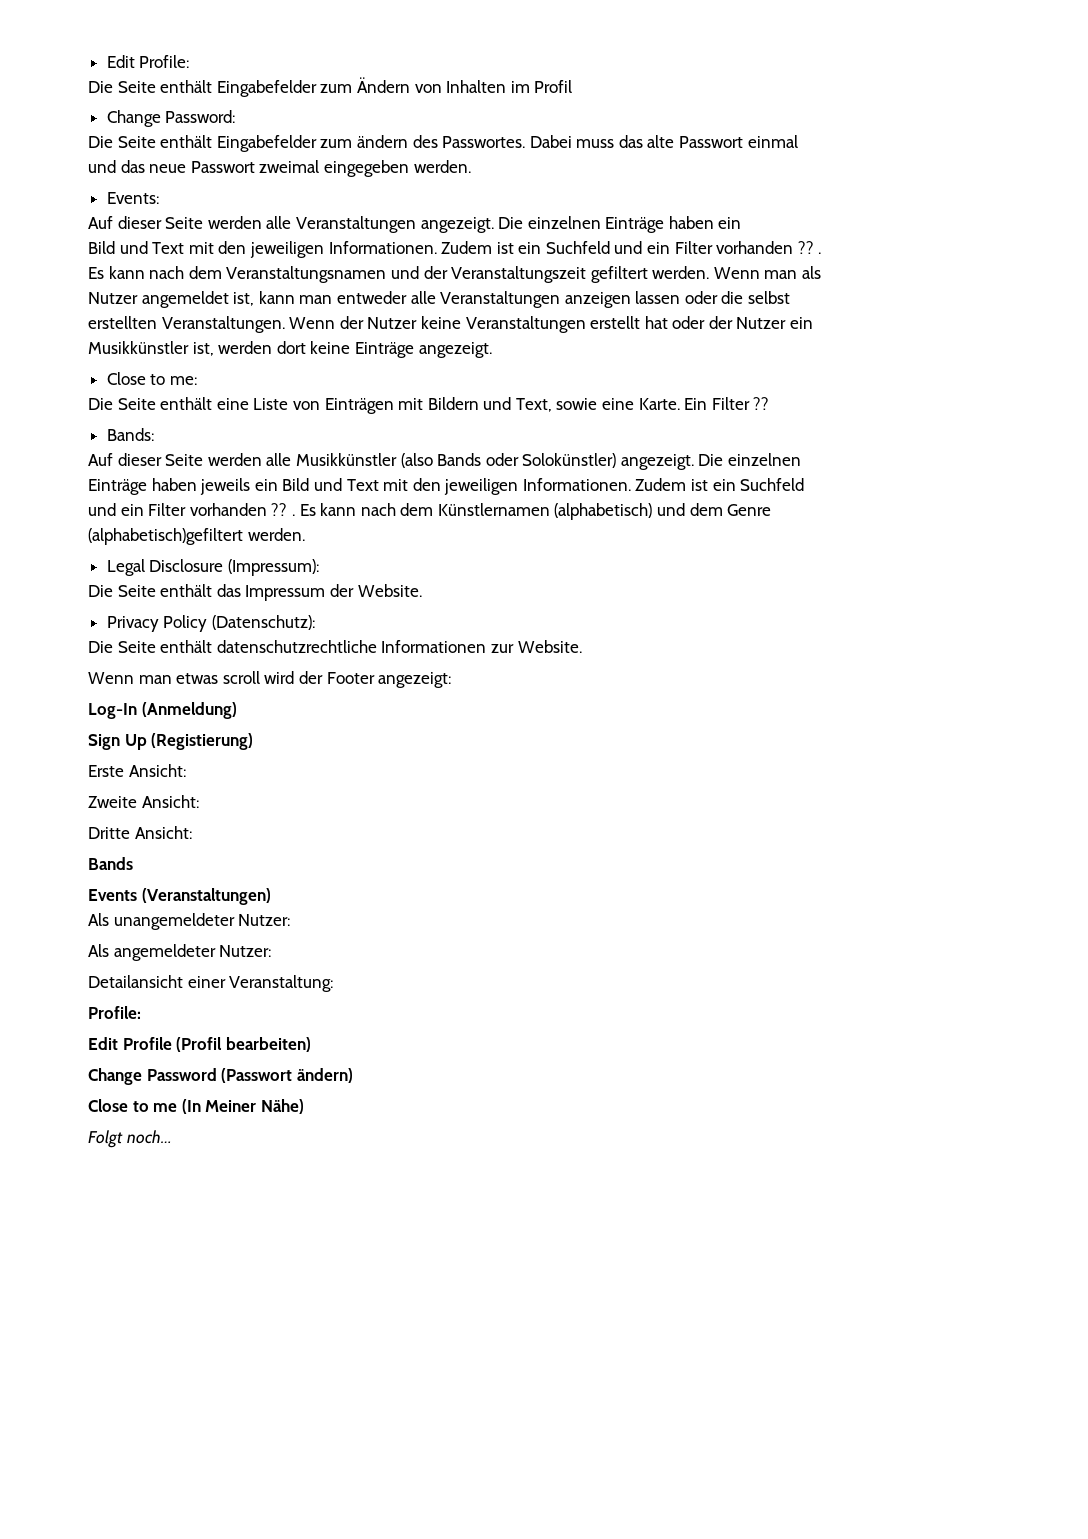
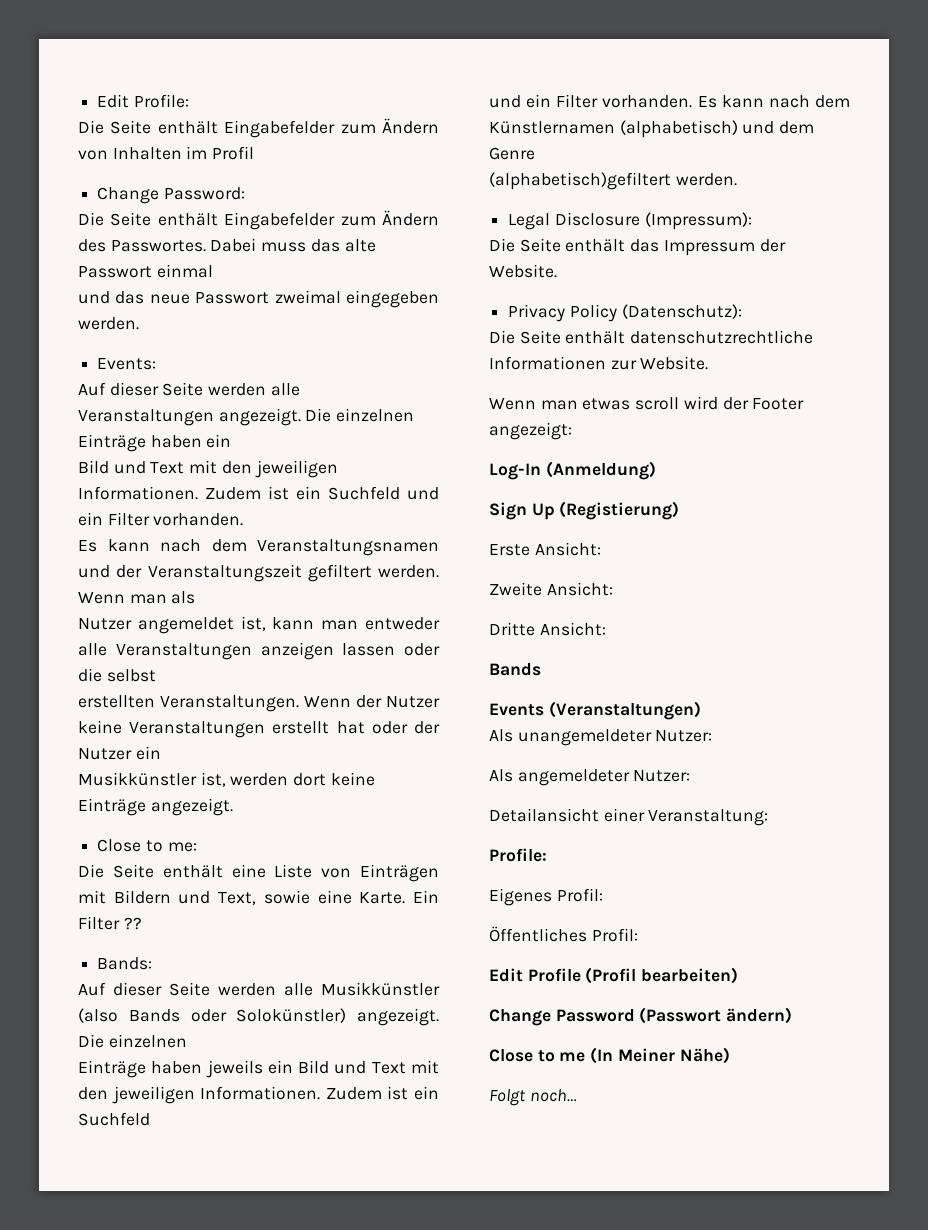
[356,135,408,148] ändern -> [382,210,439,226] Ändern
[716,241,822,254] vorhanden ?? . -> [153,513,244,526] vorhanden.
[189,503,295,516] vorhanden ?? . -> [602,95,693,108] vorhanden.
(141, 1012) none -> [489,888,603,906] [489,926,638,942] // Eigenes Profil: // Öffentliches Profil:

